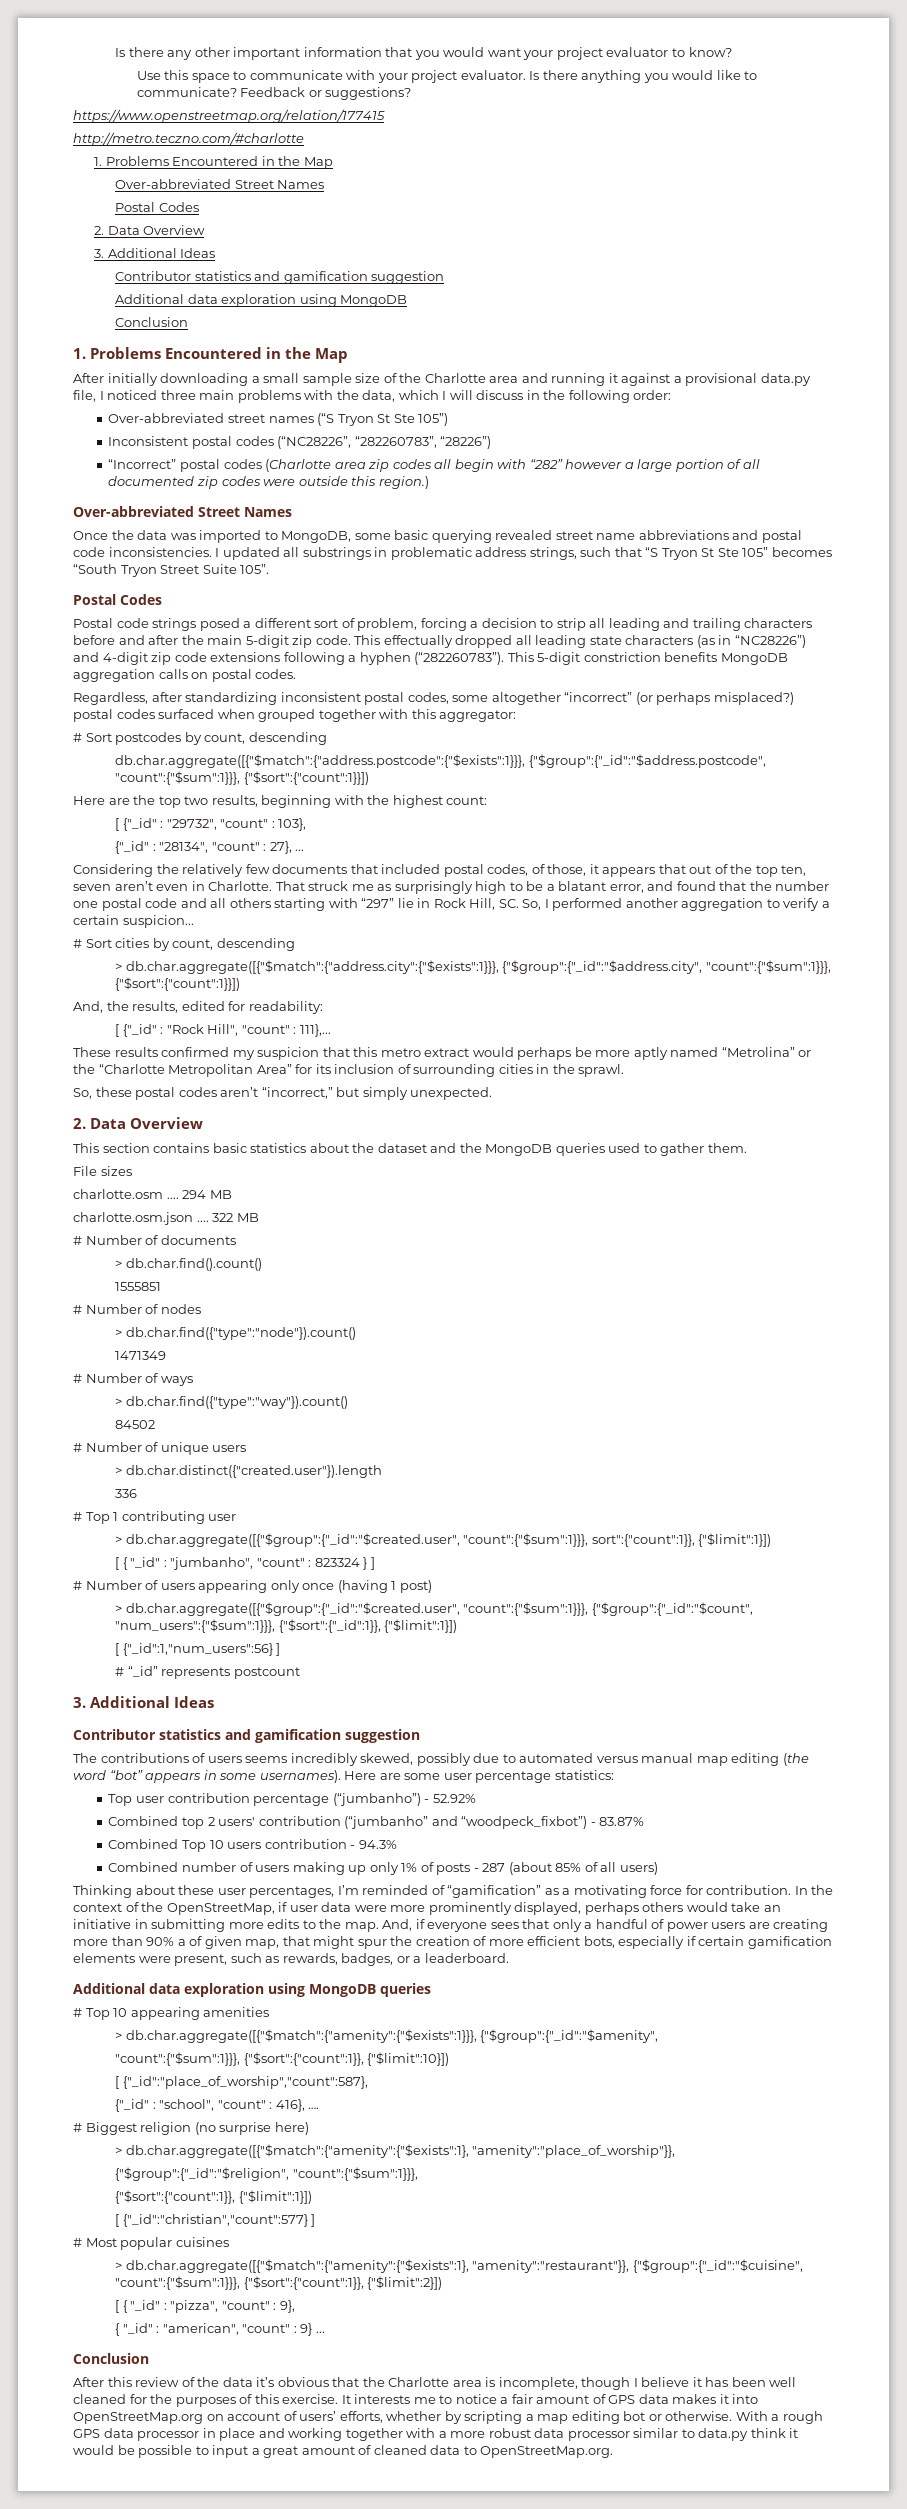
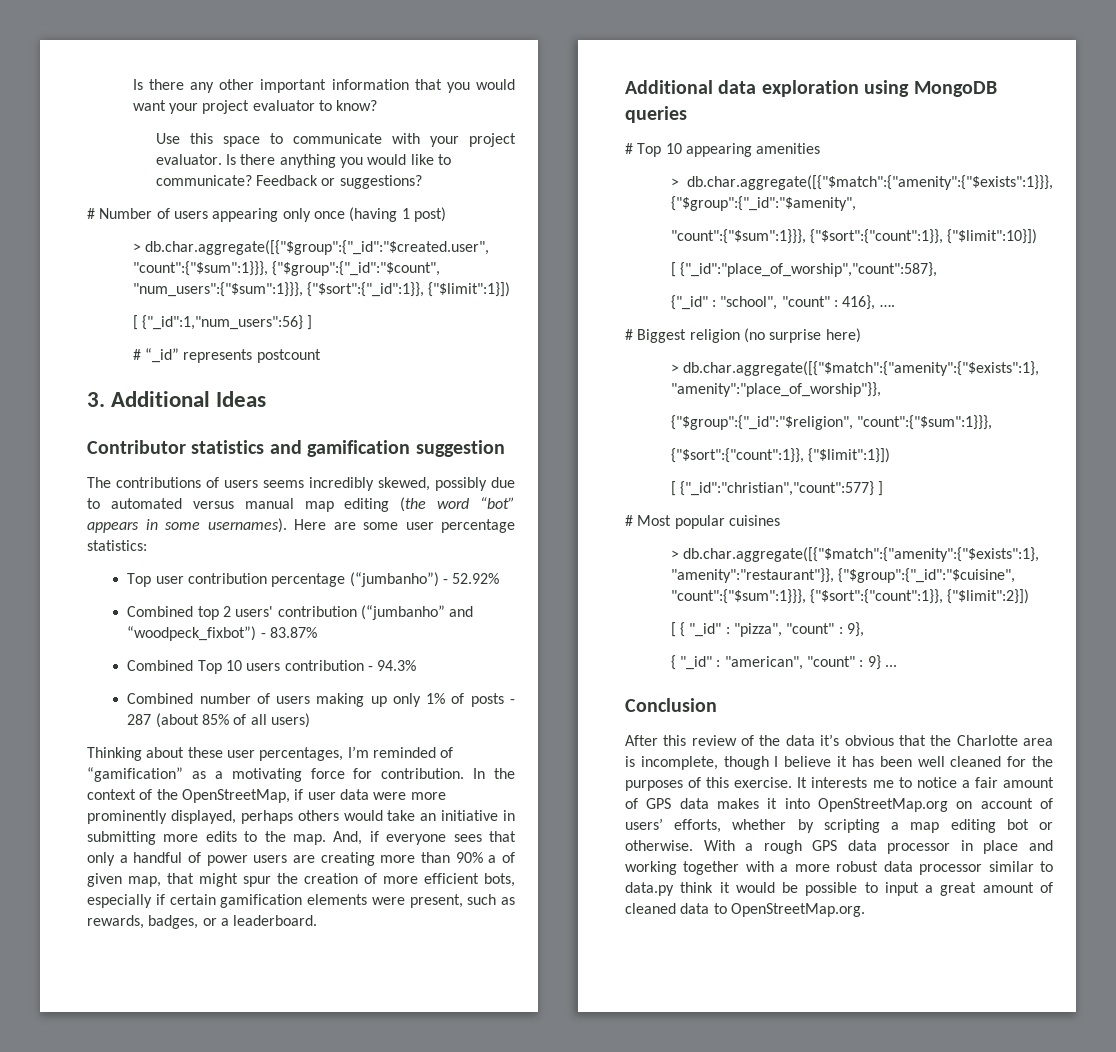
[73,109,385,123] [73,132,304,146] [94,156,333,169] [115,179,325,189] [115,202,199,212] [94,225,206,235] [94,248,216,258] [115,271,445,284] [115,294,408,307] [115,317,189,327] [73,347,349,363] [73,373,811,386] [73,390,672,403] [108,413,449,426] [108,436,492,449] [108,459,760,472] [108,476,429,489] [73,506,292,517] [73,530,802,543] [73,547,832,560] [73,564,270,577] [73,594,162,605] [73,618,813,631] [73,635,806,648] [73,652,788,665] [73,669,297,682] [73,692,794,705] [73,709,517,722] [73,732,327,745] [115,754,766,768] [115,771,369,785] [73,795,488,808] [115,818,307,831] [115,841,305,854] [73,864,807,877] [73,881,830,894] [73,898,830,911] [73,915,194,928] [73,938,295,951] [115,960,831,974] [115,977,241,991] [73,1001,323,1014] [115,1024,331,1037] [73,1047,812,1060] [73,1064,625,1077] [73,1087,493,1100] [73,1117,204,1129] [73,1143,747,1156] [73,1166,132,1176] [73,1189,232,1199] [73,1212,259,1225] [73,1235,236,1245] [115,1258,262,1271] [115,1282,162,1291] [73,1304,201,1314] [115,1327,356,1340] [115,1351,167,1360] [73,1373,193,1386] [115,1396,348,1409] [115,1420,156,1429] [73,1442,247,1455] [115,1465,382,1478] [115,1489,138,1498] [73,1511,237,1524] [115,1533,772,1547] [115,1557,375,1570] // https://www.openstreetmap.org/relation/177415 // http://metro.teczno.com/#charlotte // 1. Problems Encountered in the Map // Over-abbreviated Street Names // Postal Codes // 2. Data Overview // 3. Additional Ideas // Contributor statistics and gamification suggestion // Additional data exploration using MongoDB // Conclusion // 1. Problems Encountered in the Map // After initially downloading a small sample size of the Charlotte area and running it against a provisional data.py file, I noticed three main problems with the data, which I will discuss in the following order: // Over-abbreviated street names (“S Tryon St Ste 105”) // Inconsistent postal codes (“NC28226”, “282260783”, “28226”) // “Incorrect” postal codes (Charlotte area zip codes all begin with “282” however a large portion of all documented zip codes were outside this region.) // Over-abbreviated Street Names // Once the data was imported to MongoDB, some basic querying revealed street name abbreviations and postal code inconsistencies. I updated all substrings in problematic address strings, such that “S Tryon St Ste 105” becomes “South Tryon Street Suite 105”. // Postal Codes // Postal code strings posed a different sort of problem, forcing a decision to strip all leading and trailing characters before and after the main 5-digit zip code. This effectually dropped all leading state characters (as in “NC28226”) and 4-digit zip code extensions following a hyphen (“282260783”). This 5-digit constriction benefits MongoDB aggregation calls on postal codes. // Regardless, after standardizing inconsistent postal codes, some altogether “incorrect” (or perhaps misplaced?) postal codes surfaced when grouped together with this aggregator: // # Sort postcodes by count, descending // db.char.aggregate([{"$match":{"address.postcode":{"$exists":1}}}, {"$group":{"_id":"$address.postcode", "count":{"$sum":1}}}, {"$sort":{"count":1}}]) // Here are the top two results, beginning with the highest count: // [ {"_id" : "29732", "count" : 103}, // {"_id" : "28134", "count" : 27}, ... // Considering the relatively few documents that included postal codes, of those, it appears that out of the top ten, seven aren’t even in Charlotte. That struck me as surprisingly high to be a blatant error, and found that the number one postal code and all others starting with “297” lie in Rock Hill, SC. So, I performed another aggregation to verify a certain suspicion... // # Sort cities by count, descending // > db.char.aggregate([{"$match":{"address.city":{"$exists":1}}}, {"$group":{"_id":"$address.city", "count":{"$sum":1}}}, {"$sort":{"count":1}}]) // And, the results, edited for readability: // [ {"_id" : "Rock Hill", "count" : 111},... // These results confirmed my suspicion that this metro extract would perhaps be more aptly named “Metrolina” or the “Charlotte Metropolitan Area” for its inclusion of surrounding cities in the sprawl. // So, these postal codes aren’t “incorrect,” but simply unexpected. // 2. Data Overview // This section contains basic statistics about the dataset and the MongoDB queries used to gather them. // File sizes // charlotte.osm .... 294 MB // charlotte.osm.json .... 322 MB // # Number of documents // > db.char.find().count() // 1555851 // # Number of nodes // > db.char.find({"type":"node"}).count() // 1471349 // # Number of ways // > db.char.find({"type":"way"}).count() // 84502 // # Number of unique users // > db.char.distinct({"created.user"}).length // 336 // # Top 1 contributing user // > db.char.aggregate([{"$group":{"_id":"$created.user", "count":{"$sum":1}}}, sort":{"count":1}}, {"$limit":1}]) // [ { "_id" : "jumbanho", "count" : 823324 } ] -> (422, 182) none

